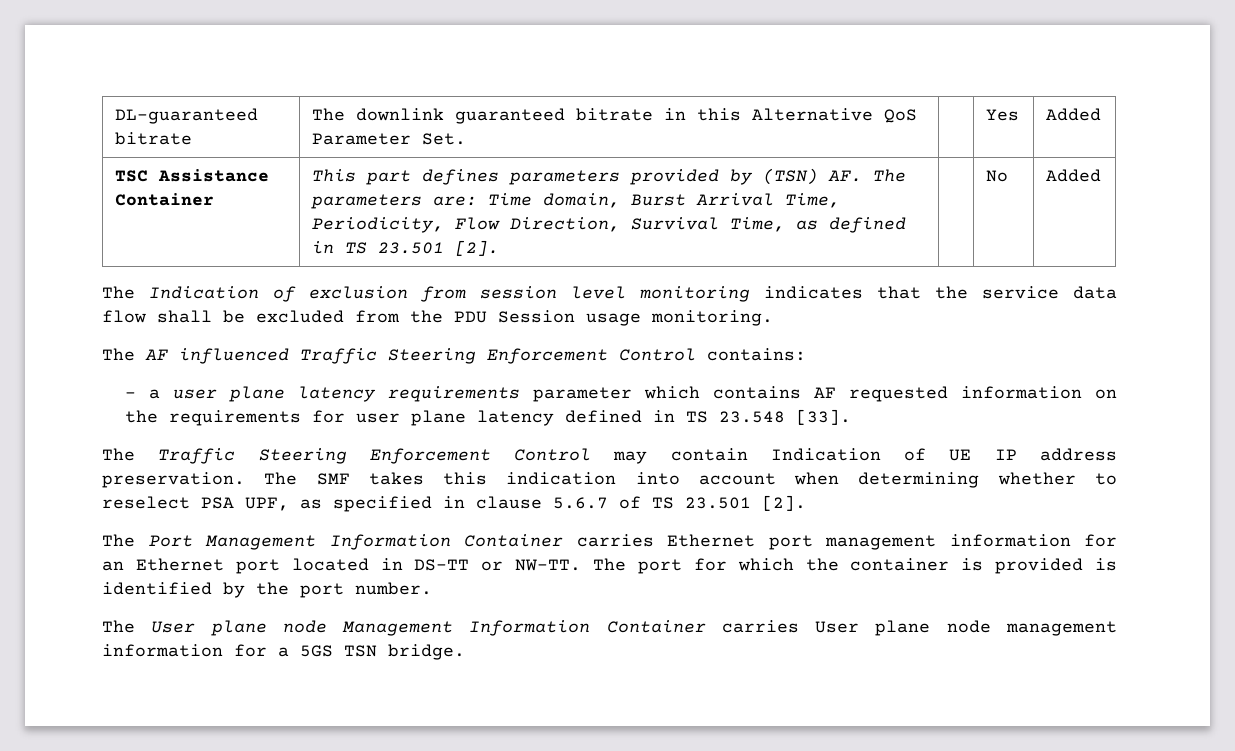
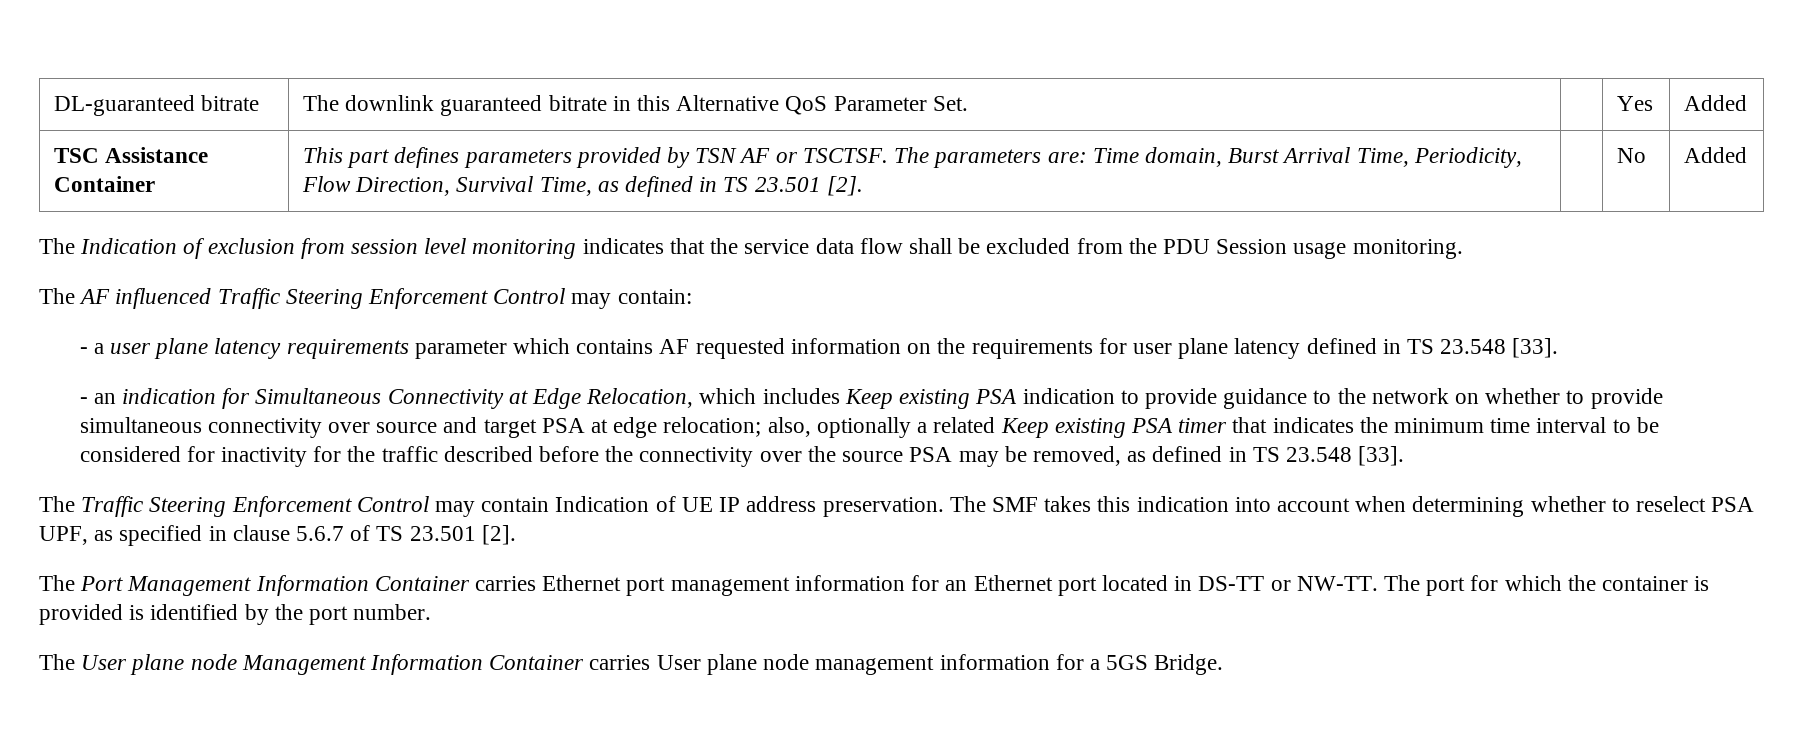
[763,168,863,185] (TSN) AF. -> [695,148,888,163] TSN AF or TSCTSF.
[707,348,806,361] contains: -> [571,289,692,309] may contain:
(852, 417) none -> [79,388,1663,409] [79,417,1659,438] [79,446,1405,467] // - an indication for Simultaneous Connectivity at Edge Relocation, which includes Keep existing PSA indication to provide guidance to the network on whether to provide simultaneous connectivity over source and target PSA at edge relocation; also, optionally a related Keep existing PSA timer that indicates the minimum time interval to be considered for inactivity for the traffic described before the connectivity over the source PSA may be removed, as defined in TS 23.548 [33].
[344,644,465,660] TSN bridge. -> [1154,654,1224,675] Bridge.

